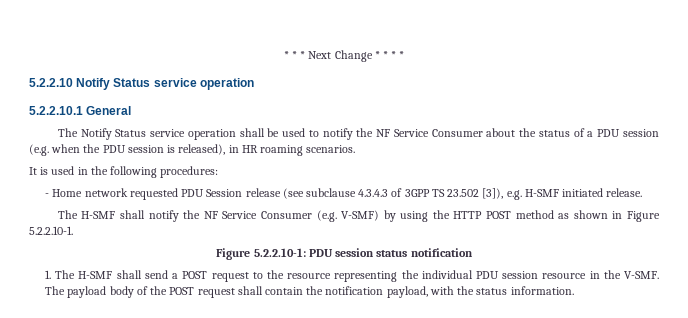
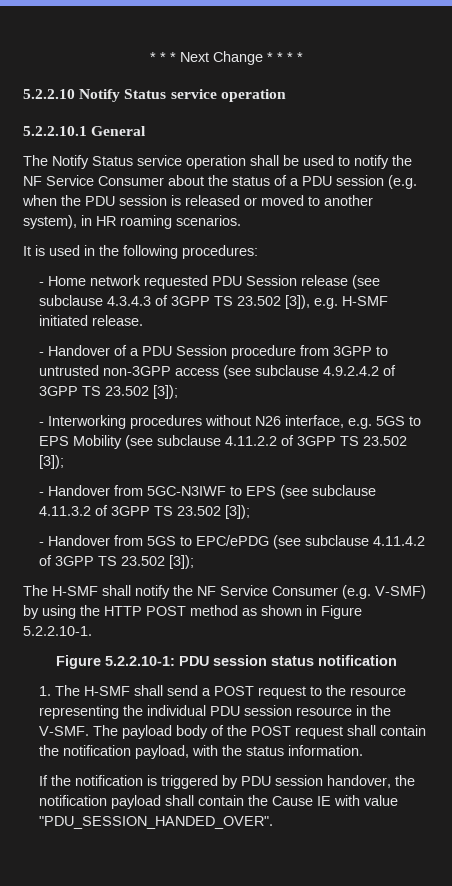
[178,144,226,155] released), -> [185,195,373,206] [23,215,77,229] released or moved to another system),
(643, 192) none -> [39,345,389,359] [39,365,397,379] [39,385,179,399] [39,415,422,429] [39,435,408,449] [39,455,65,469] [39,485,377,499] [39,505,251,519] [39,535,426,549] [39,555,195,569] // - Handover of a PDU Session procedure from 3GPP to untrusted non-3GPP access (see subclause 4.9.2.4.2 of 3GPP TS 23.502 [3]); // - Interworking procedures without N26 interface, e.g. 5GS to EPS Mobility (see subclause 4.11.2.2 of 3GPP TS 23.502 [3]); // - Handover from 5GC-N3IWF to EPS (see subclause 4.11.3.2 of 3GPP TS 23.502 [3]); // - Handover from 5GS to EPC/ePDG (see subclause 4.11.4.2 of 3GPP TS 23.502 [3]);
(574, 290) none -> [39,775,416,789] [39,795,399,809] [39,816,274,829] // If the notification is triggered by PDU session handover, the notification payload shall contain the Cause IE with value "PDU_SESSION_HANDED_OVER".

